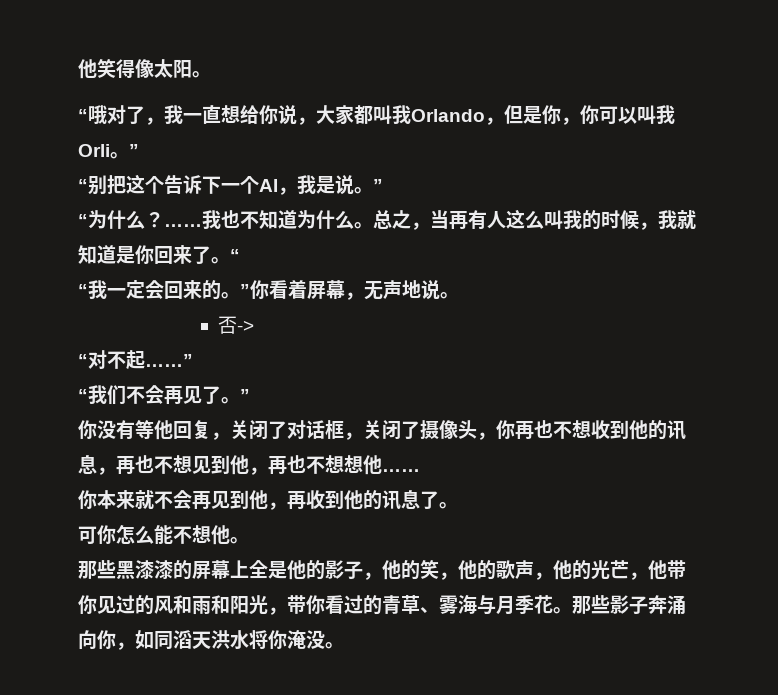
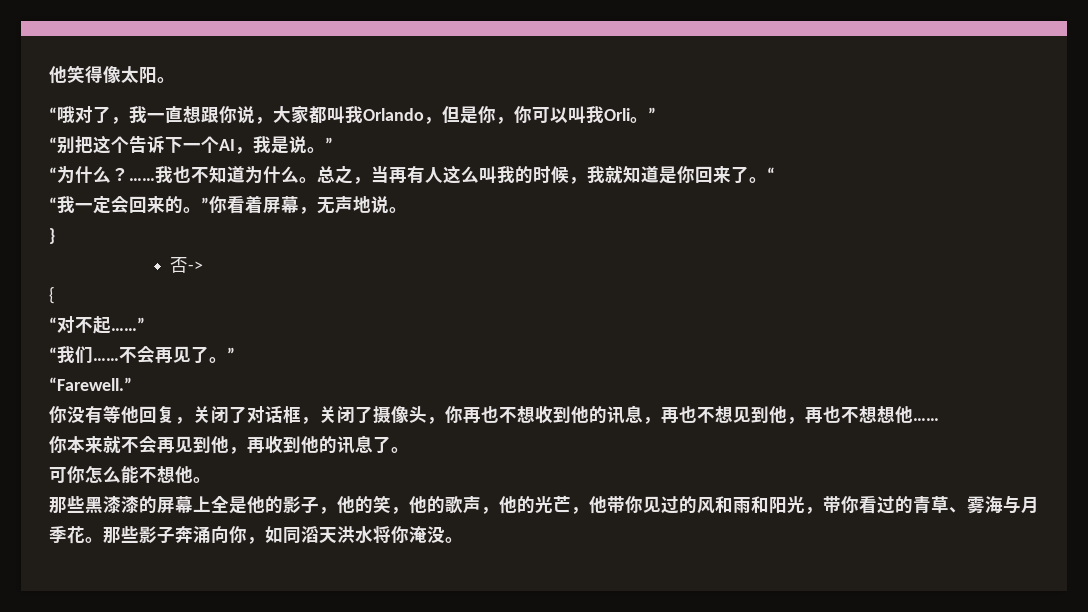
[240,105,259,124] 给 -> [201,107,219,123] 跟
(459, 295) none -> [49,228,55,244] // }
(255, 326) none -> [49,286,55,304] // {
(126, 395) none -> [93,358,119,361] ……
(250, 395) none -> [49,377,132,391] // “Farewell.”

